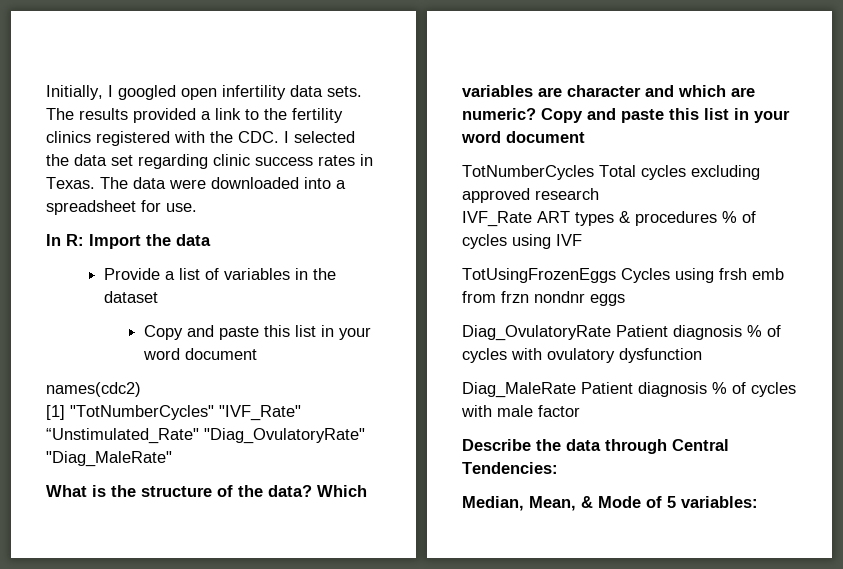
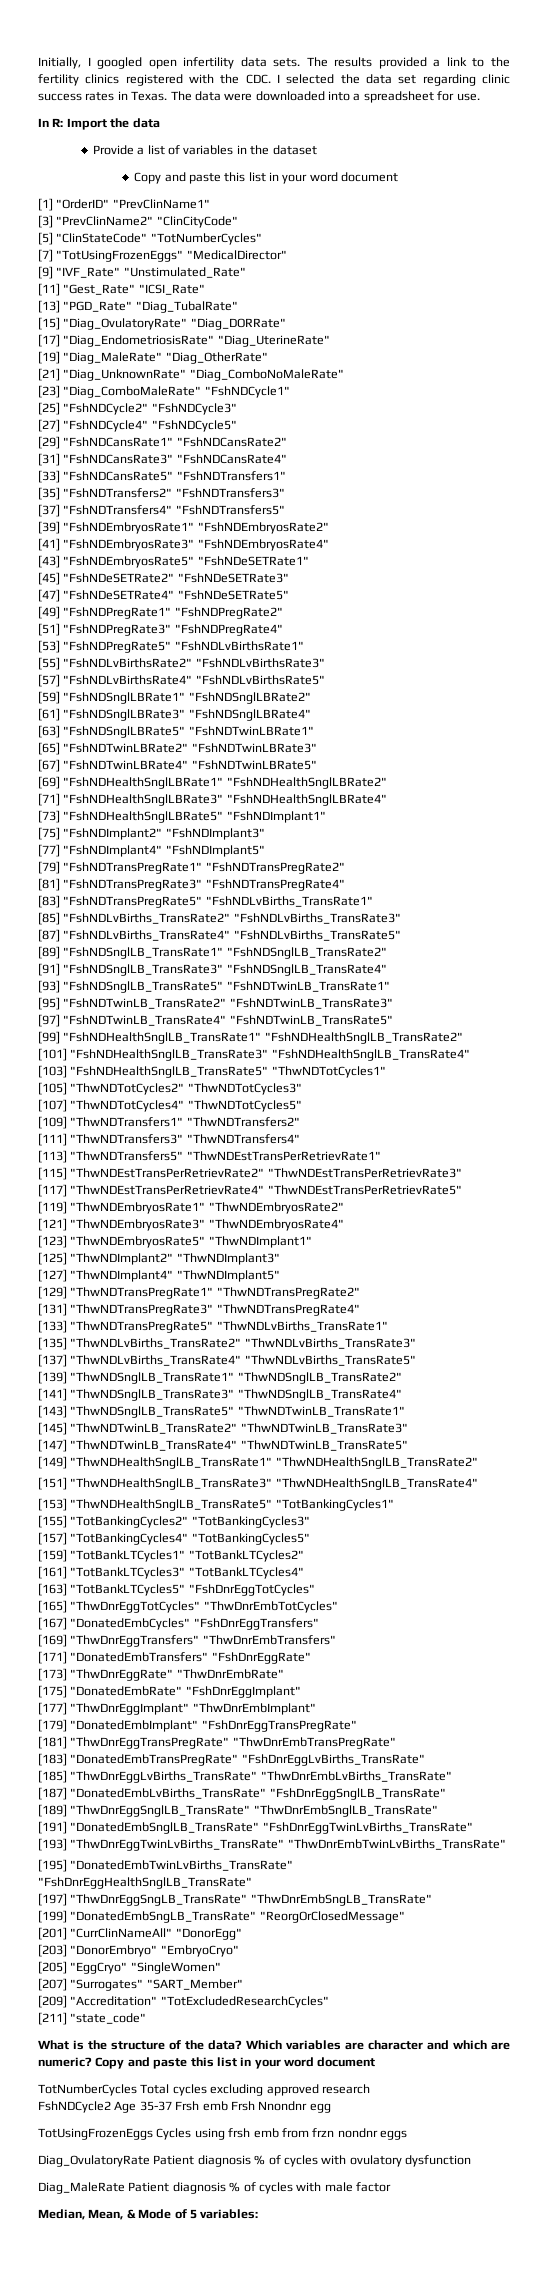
[46,382,141,397] [46,405,301,421] [46,428,365,444] [46,451,172,467] names(cdc2) // [1] "TotNumberCycles" "IVF_Rate" “Unstimulated_Rate" "Diag_OvulatoryRate" "Diag_MaleRate" -> [38,198,210,211] [38,215,238,228] [38,232,262,245] [38,249,287,262] [38,266,246,279] [38,283,205,296] [38,300,238,313] [38,317,286,330] [38,334,330,347] [38,351,268,364] [38,368,344,381] [38,385,290,398] [38,402,237,415] [38,419,237,432] [38,436,287,449] [38,453,287,466] [38,470,286,483] [38,487,285,500] [38,504,285,517] [38,521,329,534] [38,538,329,551] [38,555,309,568] [38,572,289,585] [38,589,289,602] [38,606,283,619] [38,623,283,636] [38,640,304,653] [38,657,325,670] [38,674,325,687] [38,691,311,704] [38,708,311,721] [38,725,314,738] [38,742,317,755] [38,759,317,772] [38,776,387,789] [38,793,387,806] [38,810,326,823] [38,827,265,840] [38,844,265,857] [38,861,345,874] [38,878,345,891] [38,895,373,908] [38,912,401,925] [38,929,401,942] [38,946,387,959] [38,963,387,976] [38,980,390,993] [38,997,393,1010] [38,1014,393,1027] [38,1031,463,1044] [38,1048,470,1061] [38,1065,386,1078] [38,1082,302,1095] [38,1099,302,1112] [38,1116,300,1129] [38,1133,300,1146] [38,1150,381,1163] [38,1167,462,1180] [38,1184,462,1197] [38,1201,344,1214] [38,1218,344,1231] [38,1235,312,1248] [38,1252,280,1265] [38,1269,280,1282] [38,1286,360,1299] [38,1303,360,1316] [38,1320,388,1333] [38,1337,416,1350] [38,1354,416,1367] [38,1371,402,1384] [38,1388,402,1401] [38,1405,405,1418] [38,1422,408,1435] [38,1439,408,1452] [38,1456,478,1469] [38,1477,478,1490] [38,1498,394,1511] [38,1515,310,1528] [38,1532,310,1545] [38,1549,304,1562] [38,1566,304,1579] [38,1583,315,1596] [38,1600,338,1613] [38,1617,319,1630] [38,1634,336,1647] [38,1651,311,1664] [38,1668,284,1681] [38,1685,301,1698] [38,1702,316,1715] [38,1719,357,1732] [38,1736,396,1749] [38,1753,425,1766] [38,1770,452,1783] [38,1787,446,1800] [38,1804,438,1817] [38,1821,473,1834] [38,1838,506,1851] [38,1859,294,1872] [38,1877,252,1889] [38,1893,432,1906] [38,1910,405,1923] [38,1927,242,1940] [38,1944,239,1957] [38,1961,221,1974] [38,1978,243,1991] [38,1995,329,2008] [38,2012,147,2025] [1] "OrderID" "PrevClinName1" // [3] "PrevClinName2" "ClinCityCode" // [5] "ClinStateCode" "TotNumberCycles" // [7] "TotUsingFrozenEggs" "MedicalDirector" // [9] "IVF_Rate" "Unstimulated_Rate" // [11] "Gest_Rate" "ICSI_Rate" // [13] "PGD_Rate" "Diag_TubalRate" // [15] "Diag_OvulatoryRate" "Diag_DORRate" // [17] "Diag_EndometriosisRate" "Diag_UterineRate" // [19] "Diag_MaleRate" "Diag_OtherRate" // [21] "Diag_UnknownRate" "Diag_ComboNoMaleRate" // [23] "Diag_ComboMaleRate" "FshNDCycle1" // [25] "FshNDCycle2" "FshNDCycle3" // [27] "FshNDCycle4" "FshNDCycle5" // [29] "FshNDCansRate1" "FshNDCansRate2" // [31] "FshNDCansRate3" "FshNDCansRate4" // [33] "FshNDCansRate5" "FshNDTransfers1" // [35] "FshNDTransfers2" "FshNDTransfers3" // [37] "FshNDTransfers4" "FshNDTransfers5" // [39] "FshNDEmbryosRate1" "FshNDEmbryosRate2" // [41] "FshNDEmbryosRate3" "FshNDEmbryosRate4" // [43] "FshNDEmbryosRate5" "FshNDeSETRate1" // [45] "FshNDeSETRate2" "FshNDeSETRate3" // [47] "FshNDeSETRate4" "FshNDeSETRate5" // [49] "FshNDPregRate1" "FshNDPregRate2" // [51] "FshNDPregRate3" "FshNDPregRate4" // [53] "FshNDPregRate5" "FshNDLvBirthsRate1" // [55] "FshNDLvBirthsRate2" "FshNDLvBirthsRate3" // [57] "FshNDLvBirthsRate4" "FshNDLvBirthsRate5" // [59] "FshNDSnglLBRate1" "FshNDSnglLBRate2" // [61] "FshNDSnglLBRate3" "FshNDSnglLBRate4" // [63] "FshNDSnglLBRate5" "FshNDTwinLBRate1" // [65] "FshNDTwinLBRate2" "FshNDTwinLBRate3" // [67] "FshNDTwinLBRate4" "FshNDTwinLBRate5" // [69] "FshNDHealthSnglLBRate1" "FshNDHealthSnglLBRate2" // [71] "FshNDHealthSnglLBRate3" "FshNDHealthSnglLBRate4" // [73] "FshNDHealthSnglLBRate5" "FshNDImplant1" // [75] "FshNDImplant2" "FshNDImplant3" // [77] "FshNDImplant4" "FshNDImplant5" // [79] "FshNDTransPregRate1" "FshNDTransPregRate2" // [81] "FshNDTransPregRate3" "FshNDTransPregRate4" // [83] "FshNDTransPregRate5" "FshNDLvBirths_TransRate1" // [85] "FshNDLvBirths_TransRate2" "FshNDLvBirths_TransRate3" // [87] "FshNDLvBirths_TransRate4" "FshNDLvBirths_TransRate5" // [89] "FshNDSnglLB_TransRate1" "FshNDSnglLB_TransRate2" // [91] "FshNDSnglLB_TransRate3" "FshNDSnglLB_TransRate4" // [93] "FshNDSnglLB_TransRate5" "FshNDTwinLB_TransRate1" // [95] "FshNDTwinLB_TransRate2" "FshNDTwinLB_TransRate3" // [97] "FshNDTwinLB_TransRate4" "FshNDTwinLB_TransRate5" // [99] "FshNDHealthSnglLB_TransRate1" "FshNDHealthSnglLB_TransRate2" // [101] "FshNDHealthSnglLB_TransRate3" "FshNDHealthSnglLB_TransRate4" // [103] "FshNDHealthSnglLB_TransRate5" "ThwNDTotCycles1" // [105] "ThwNDTotCycles2" "ThwNDTotCycles3" // [107] "ThwNDTotCycles4" "ThwNDTotCycles5" // [109] "ThwNDTransfers1" "ThwNDTransfers2" // [111] "ThwNDTransfers3" "ThwNDTransfers4" // [113] "ThwNDTransfers5" "ThwNDEstTransPerRetrievRate1" // [115] "ThwNDEstTransPerRetrievRate2" "ThwNDEstTransPerRetrievRate3" // [117] "ThwNDEstTransPerRetrievRate4" "ThwNDEstTransPerRetrievRate5" // [119] "ThwNDEmbryosRate1" "ThwNDEmbryosRate2" // [121] "ThwNDEmbryosRate3" "ThwNDEmbryosRate4" // [123] "ThwNDEmbryosRate5" "ThwNDImplant1" // [125] "ThwNDImplant2" "ThwNDImplant3" // [127] "ThwNDImplant4" "ThwNDImplant5" // [129] "ThwNDTransPregRate1" "ThwNDTransPregRate2" // [131] "ThwNDTransPregRate3" "ThwNDTransPregRate4" // [133] "ThwNDTransPregRate5" "ThwNDLvBirths_TransRate1" // [135] "ThwNDLvBirths_TransRate2" "ThwNDLvBirths_TransRate3" // [137] "ThwNDLvBirths_TransRate4" "ThwNDLvBirths_TransRate5" // [139] "ThwNDSnglLB_TransRate1" "ThwNDSnglLB_TransRate2" // [141] "ThwNDSnglLB_TransRate3" "ThwNDSnglLB_TransRate4" // [143] "ThwNDSnglLB_TransRate5" "ThwNDTwinLB_TransRate1" // [145] "ThwNDTwinLB_TransRate2" "ThwNDTwinLB_TransRate3" // [147] "ThwNDTwinLB_TransRate4" "ThwNDTwinLB_TransRate5" // [149] "ThwNDHealthSnglLB_TransRate1" "ThwNDHealthSnglLB_TransRate2" // [151] "ThwNDHealthSnglLB_TransRate3" "ThwNDHealthSnglLB_TransRate4" // [153] "ThwNDHealthSnglLB_TransRate5" "TotBankingCycles1" // [155] "TotBankingCycles2" "TotBankingCycles3" // [157] "TotBankingCycles4" "TotBankingCycles5" // [159] "TotBankLTCycles1" "TotBankLTCycles2" // [161] "TotBankLTCycles3" "TotBankLTCycles4" // [163] "TotBankLTCycles5" "FshDnrEggTotCycles" // [165] "ThwDnrEggTotCycles" "ThwDnrEmbTotCycles" // [167] "DonatedEmbCycles" "FshDnrEggTransfers" // [169] "ThwDnrEggTransfers" "ThwDnrEmbTransfers" // [171] "DonatedEmbTransfers" "FshDnrEggRate" // [173] "ThwDnrEggRate" "ThwDnrEmbRate" // [175] "DonatedEmbRate" "FshDnrEggImplant" // [177] "ThwDnrEggImplant" "ThwDnrEmbImplant" // [179] "DonatedEmbImplant" "FshDnrEggTransPregRate" // [181] "ThwDnrEggTransPregRate" "ThwDnrEmbTransPregRate" // [183] "DonatedEmbTransPregRate" "FshDnrEggLvBirths_TransRate" // [185] "ThwDnrEggLvBirths_TransRate" "ThwDnrEmbLvBirths_TransRate" // [187] "DonatedEmbLvBirths_TransRate" "FshDnrEggSnglLB_TransRate" // [189] "ThwDnrEggSnglLB_TransRate" "ThwDnrEmbSnglLB_TransRate" // [191] "DonatedEmbSnglLB_TransRate" "FshDnrEggTwinLvBirths_TransRate" // [193] "ThwDnrEggTwinLvBirths_TransRate" "ThwDnrEmbTwinLvBirths_TransRate" // [195] "DonatedEmbTwinLvBirths_TransRate" "FshDnrEggHealthSnglLB_TransRate" // [197] "ThwDnrEggSngLB_TransRate" "ThwDnrEmbSngLB_TransRate" // [199] "DonatedEmbSngLB_TransRate" "ReorgOrClosedMessage" // [201] "CurrClinNameAll" "DonorEgg" // [203] "DonorEmbryo" "EmbryoCryo" // [205] "EggCryo" "SingleWomen" // [207] "Surrogates" "SART_Member" // [209] "Accreditation" "TotExcludedResearchCycles" // [211] "state_code"
[462,211,756,227] [462,234,582,249] IVF_Rate ART types & procedures % of cycles using IVF -> [38,2101,331,2113] FshNDCycle2 Age 35-37 Frsh emb Frsh Nnondnr egg
[462,439,729,454] [462,462,558,474] // Describe the data through Central Tendencies: -> (391, 2187) none

